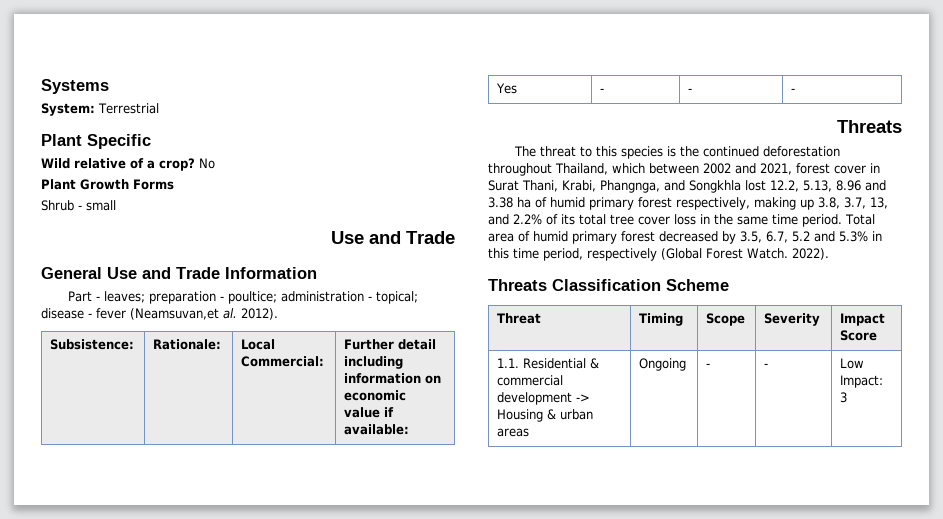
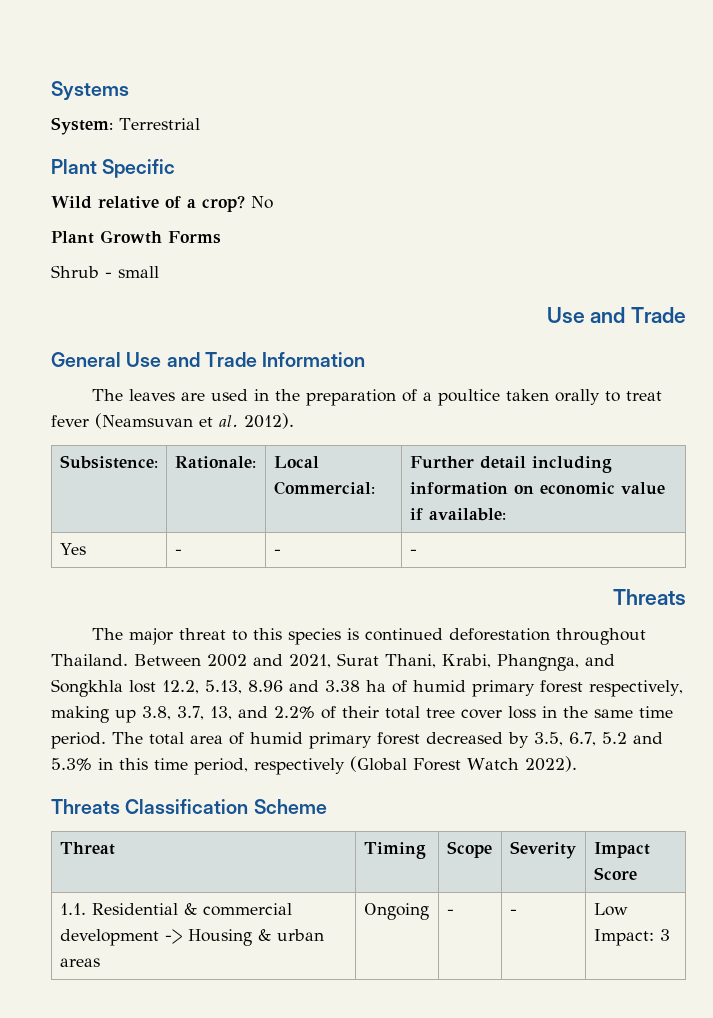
[68,291,419,304] [41,308,219,320] Part - leaves; preparation - poultice; administration - topical; disease - fever (Neamsuvan,et -> [91,389,662,406] [51,413,213,429] The leaves are used in the preparation of a poultice taken orally to treat fever (Neamsuvan et
(537, 151) none -> [128,628,173,645] major
[680,146,700,157] the -> (359, 634) none
[555,163,880,175] Thailand, which between 2002 and 2021, forest cover in -> [51,654,331,668] Thailand. Between 2002 and 2021,
[561,214,575,225] its -> [342,706,379,718] their
[845,214,875,225] Total -> [112,732,184,745] The total
[747,248,788,259] Watch. -> [467,758,519,770] Watch

